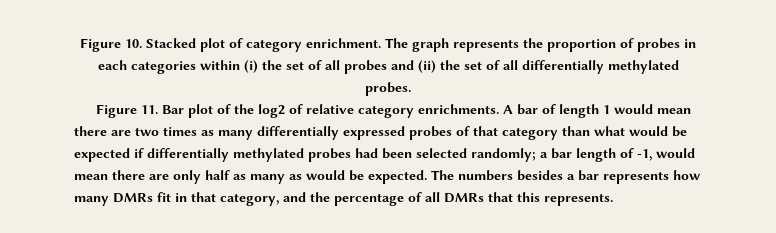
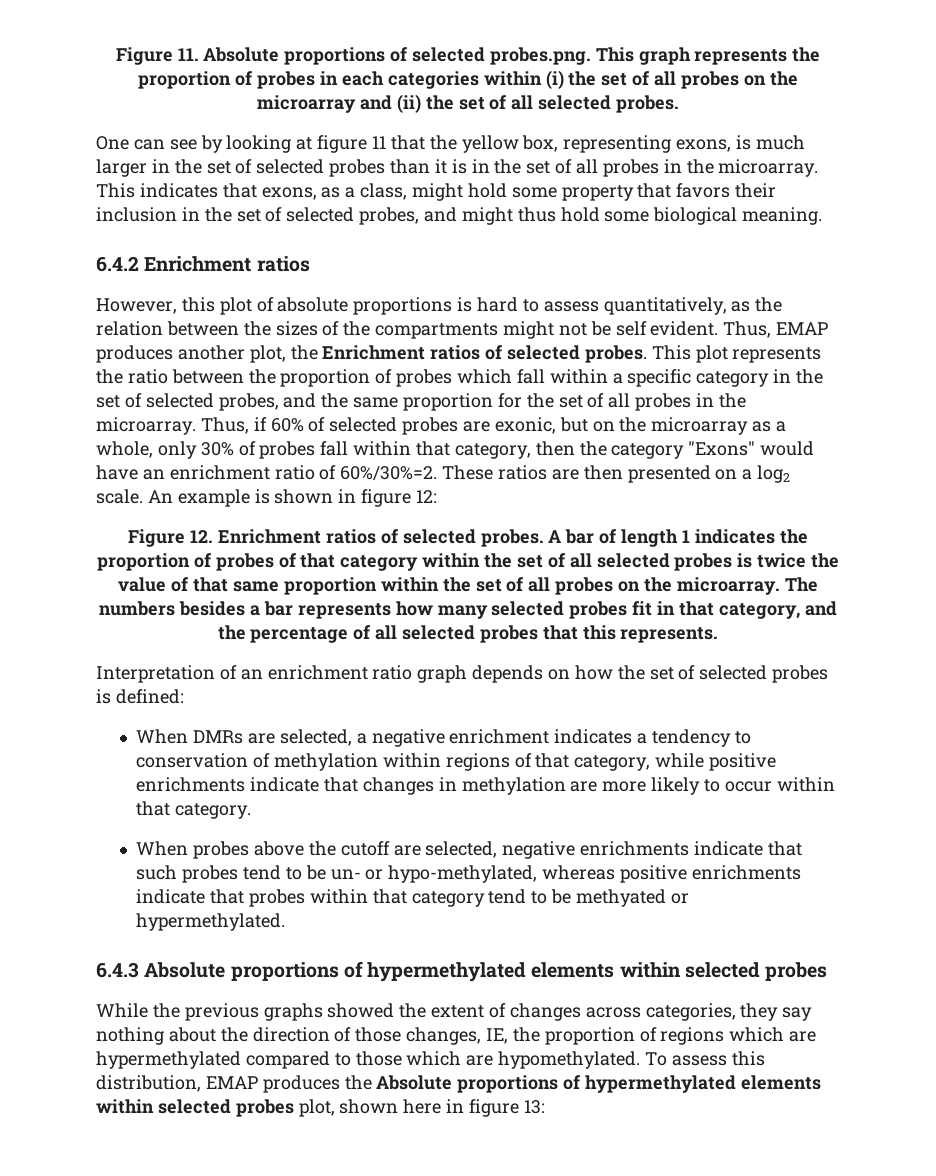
[80,38,408,52] Figure 10. Stacked plot of category enrichment. The -> [115,47,634,65] Figure 11. Absolute proportions of selected probes.png. This
(387, 67) none -> [743,71,798,86] [257,95,357,113] on the microarray
[521,60,679,74] differentially methylated -> [538,95,612,110] selected
[96,104,500,118] Figure 11. Bar plot of the log2 of relative category enrichments. -> [96,135,805,153] [96,159,819,177] [96,183,777,201] [96,207,823,225] [96,256,310,272] [96,297,783,315] [96,321,829,339] [96,345,822,363] [96,369,824,387] [96,393,746,411] [96,417,787,435] [96,441,815,459] [96,465,791,483] [96,489,438,507] [128,529,544,547] One can see by looking at figure 11 that the yellow box, representing exons, is much larger in the set of selected probes than it is in the set of all probes in the microarray. This indicates that exons, as a class, might hold some property that favors their inclusion in the set of selected probes, and might thus hold some biological meaning. // 6.4.2 Enrichment ratios // However, this plot of absolute proportions is hard to assess quantitatively, as the relation between the sizes of the compartments might not be self evident. Thus, EMAP produces another plot, the Enrichment ratios of selected probes. This plot represents the ratio between the proportion of probes which fall within a specific category in the set of selected probes, and the same proportion for the set of all probes in the microarray. Thus, if 60% of selected probes are exonic, but on the microarray as a whole, only 30% of probes fall within that category, then the category "Exons" would have an enrichment ratio of 60%/30%=2. These ratios are then presented on a log2 scale. An example is shown in figure 12: // Figure 12. Enrichment ratios of selected probes.
[614,104,692,114] [74,126,687,140] [74,148,695,162] [74,170,427,184] would mean there are two times as many differentially expressed probes of that category than what would be expected if differentially methylated probes had been selected randomly; a bar length of -1, would mean there are only half as many as would be expected. -> [694,529,808,544] [97,553,839,571] [118,577,780,595] indicates the proportion of probes of that category within the set of all selected probes is twice the value of that same proportion within the set of all probes on the microarray.
[113,193,153,203] DMRs -> [491,601,628,619] selected probes
[444,193,484,203] DMRs -> [402,625,538,643] selected probes
(613, 199) none -> [96,665,829,683] [96,689,184,704] [136,729,751,747] [136,753,777,771] [136,777,835,795] [136,801,252,819] [136,841,802,859] [136,865,801,883] [136,889,689,907] [136,913,286,931] [96,961,828,982] [96,1003,813,1021] [96,1027,817,1045] [96,1051,765,1069] [96,1075,821,1093] [96,1099,545,1117] // Interpretation of an enrichment ratio graph depends on how the set of selected probes is defined: // When DMRs are selected, a negative enrichment indicates a tendency to conservation of methylation within regions of that category, while positive enrichments indicate that changes in methylation are more likely to occur within that category. // When probes above the cutoff are selected, negative enrichments indicate that such probes tend to be un- or hypo-methylated, whereas positive enrichments indicate that probes within that category tend to be methyated or hypermethylated. // 6.4.3 Absolute proportions of hypermethylated elements within selected probes // While the previous graphs showed the extent of changes across categories, they say nothing about the direction of those changes, IE, the proportion of regions which are hypermethylated compared to those which are hypomethylated. To assess this distribution, EMAP produces the Absolute proportions of hypermethylated elements within selected probes plot, shown here in figure 13:

